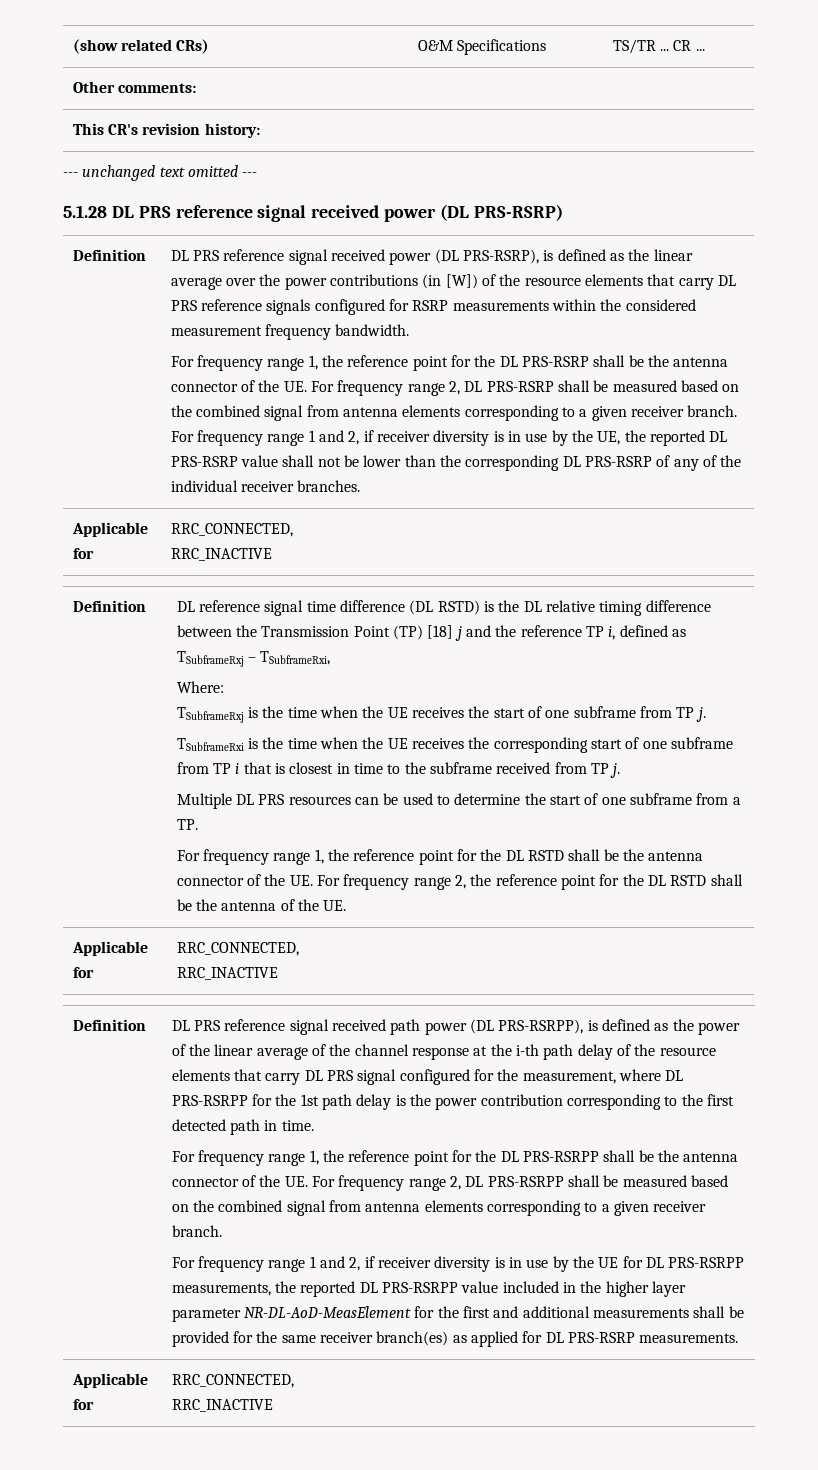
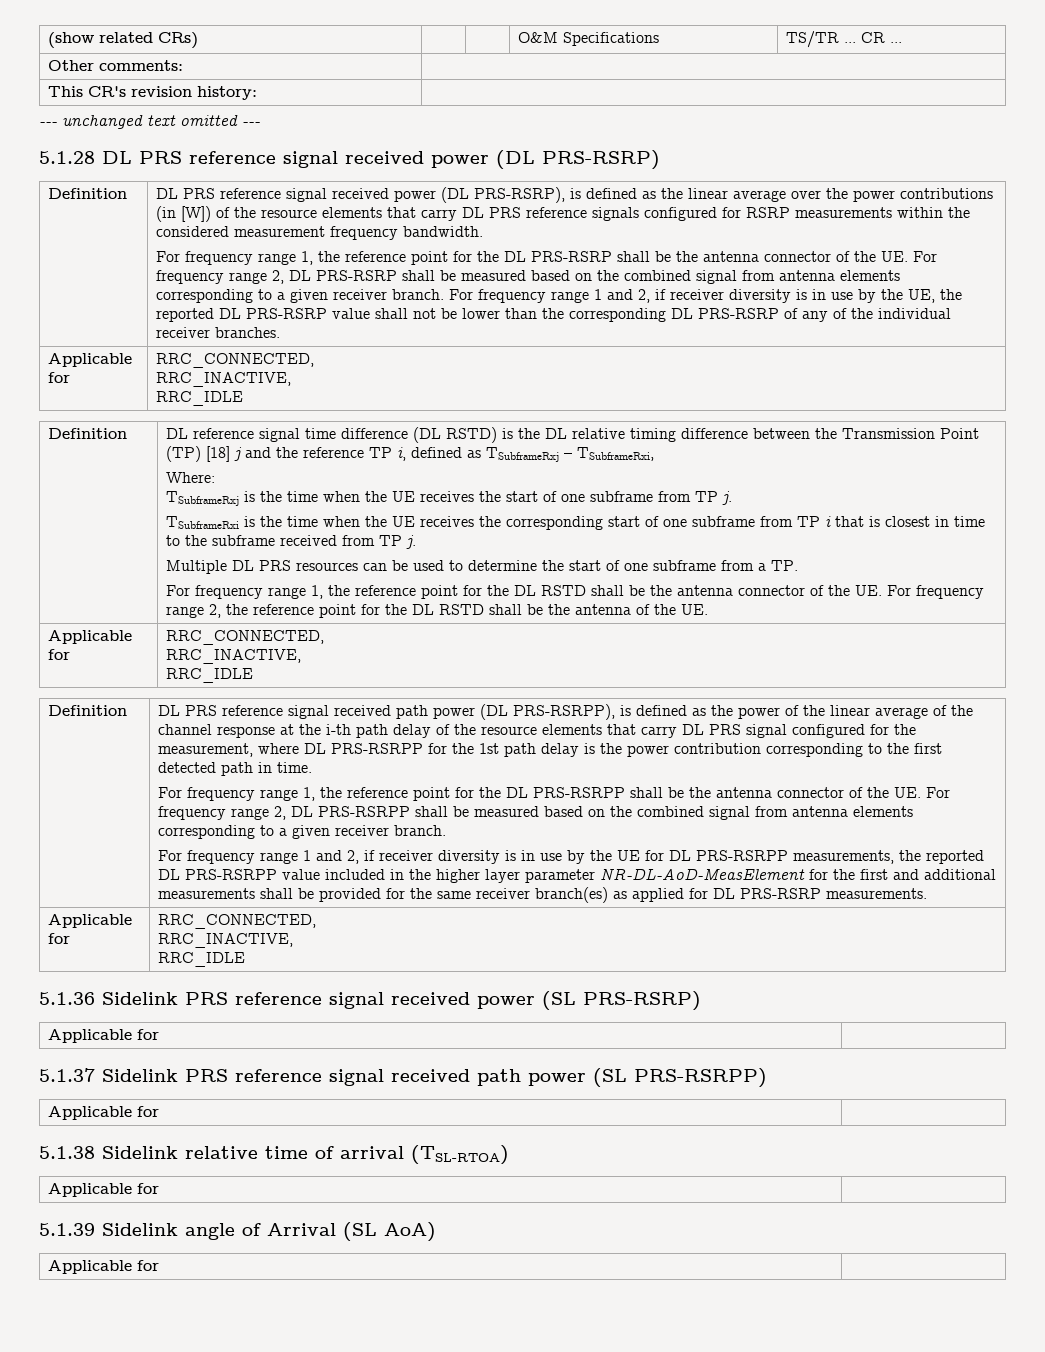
[170,548,272,561] RRC_INACTIVE -> [156,372,292,387] [156,391,244,406] RRC_INACTIVE, // RRC_IDLE
[176,967,278,980] RRC_INACTIVE -> [166,649,302,664] [166,668,254,683] RRC_INACTIVE, // RRC_IDLE
[171,1399,273,1412] RRC_INACTIVE -> [158,933,294,948] [158,952,246,967] [39,991,701,1011] [48,1029,160,1043] [39,1068,767,1088] [48,1106,160,1120] [39,1145,509,1165] [48,1183,160,1197] [39,1222,436,1242] [48,1260,160,1274] RRC_INACTIVE, // RRC_IDLE // 5.1.36 Sidelink PRS reference signal received power (SL PRS-RSRP) // Applicable for | // 5.1.37 Sidelink PRS reference signal received path power (SL PRS-RSRPP) // Applicable for | // 5.1.38 Sidelink relative time of arrival (TSL-RTOA) // Applicable for | // 5.1.39 Sidelink angle of Arrival (SL AoA) // Applicable for |

